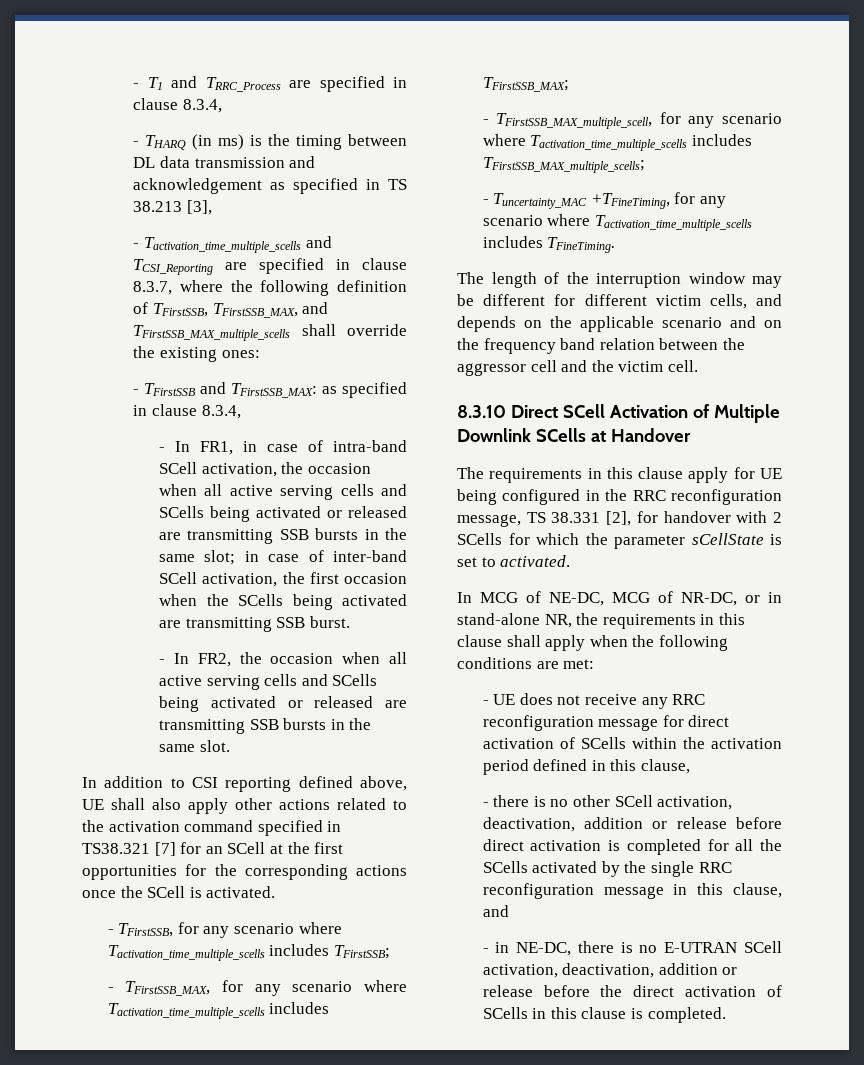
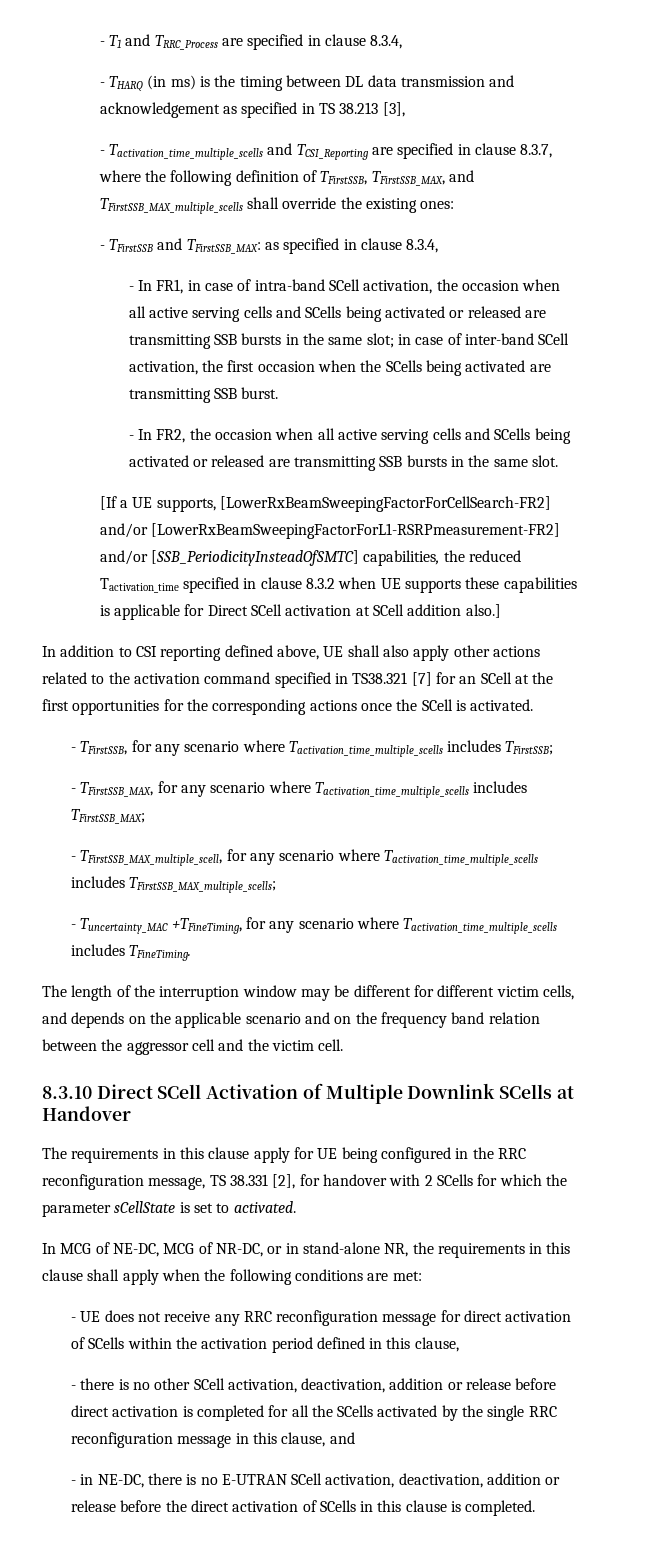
(230, 746) none -> [99,496,552,512] [99,523,561,539] [99,550,522,566] [99,577,577,593] [99,604,501,620] // [If a UE supports, [LowerRxBeamSweepingFactorForCellSearch-FR2] and/or [LowerRxBeamSweepingFactorForL1-RSRPmeasurement-FR2] and/or [SSB_PeriodicityInsteadOfSMTC] capabilities, the reduced Tactivation_time specified in clause 8.3.2 when UE supports these capabilities is applicable for Direct SCell activation at SCell addition also.]

